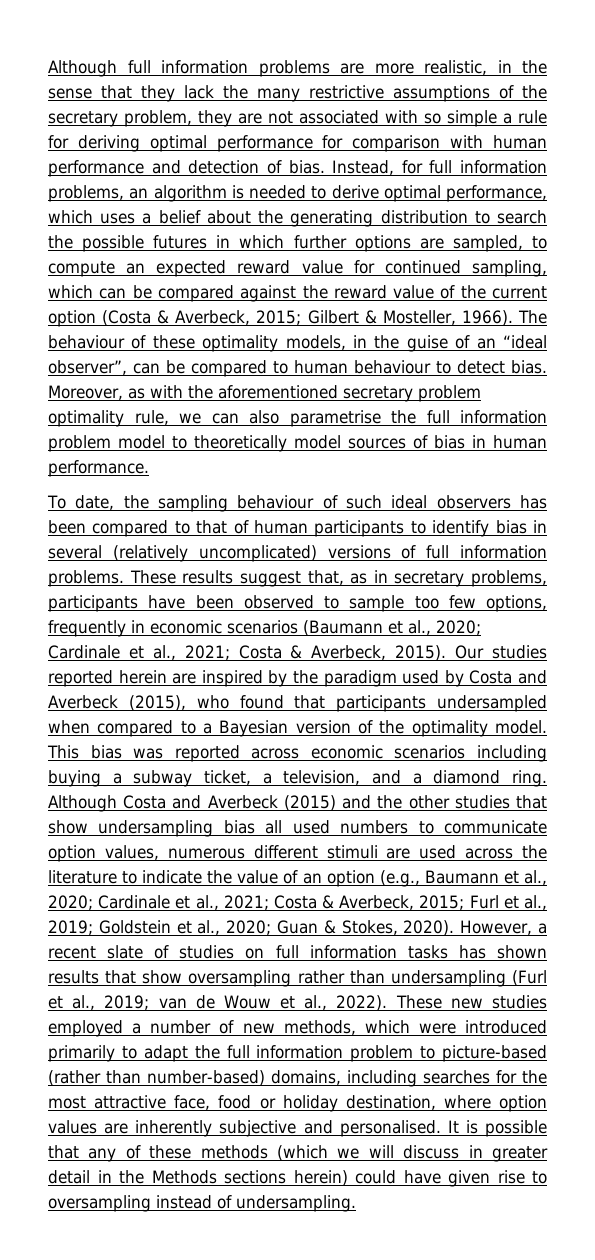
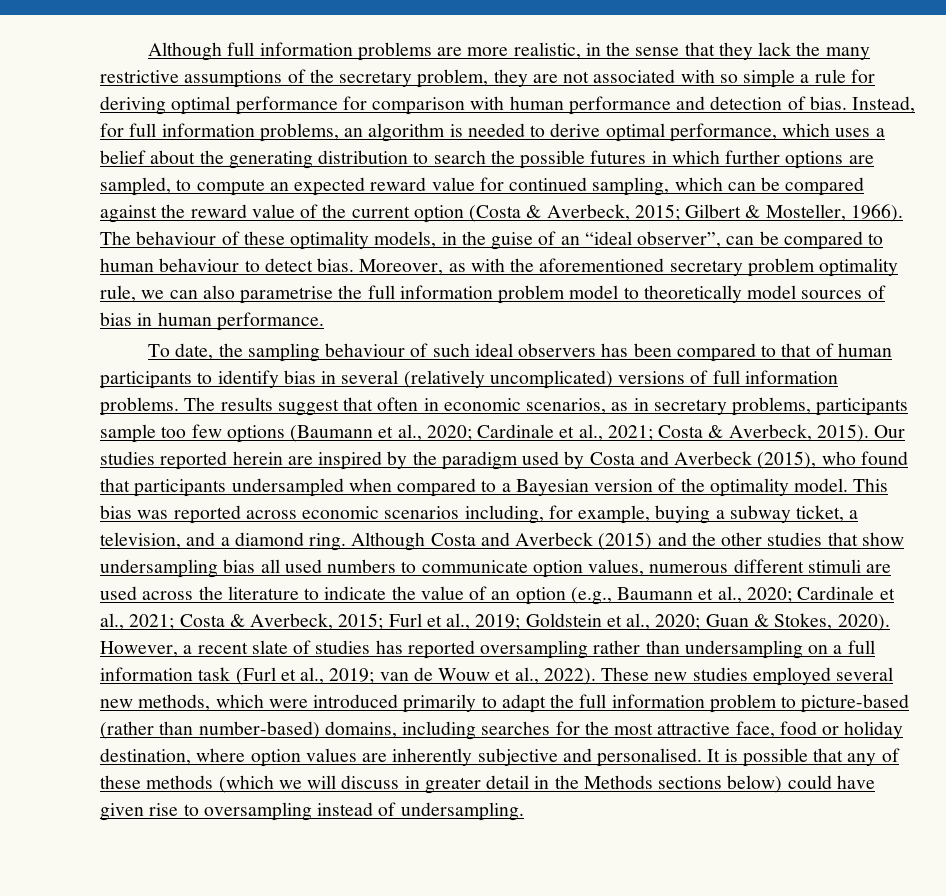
[129,570,176,584] These -> [184,397,216,411] The
[307,570,344,585] that, -> [343,397,607,414] that often in economic scenarios,
[148,595,547,612] [48,620,298,637] have been observed to sample too few options, frequently in economic scenarios -> [100,424,285,443] sample too few options
[477,745,547,762] including -> [464,505,651,524] including, for example,
[245,945,547,959] [48,970,506,987] on full information tasks has shown results that show oversampling rather than undersampling -> [375,640,875,659] [100,667,231,681] has reported oversampling rather than undersampling on a full information task
[132,1020,235,1034] a number of -> [836,667,894,681] several
[293,1170,348,1186] herein) -> [727,775,783,793] below)

